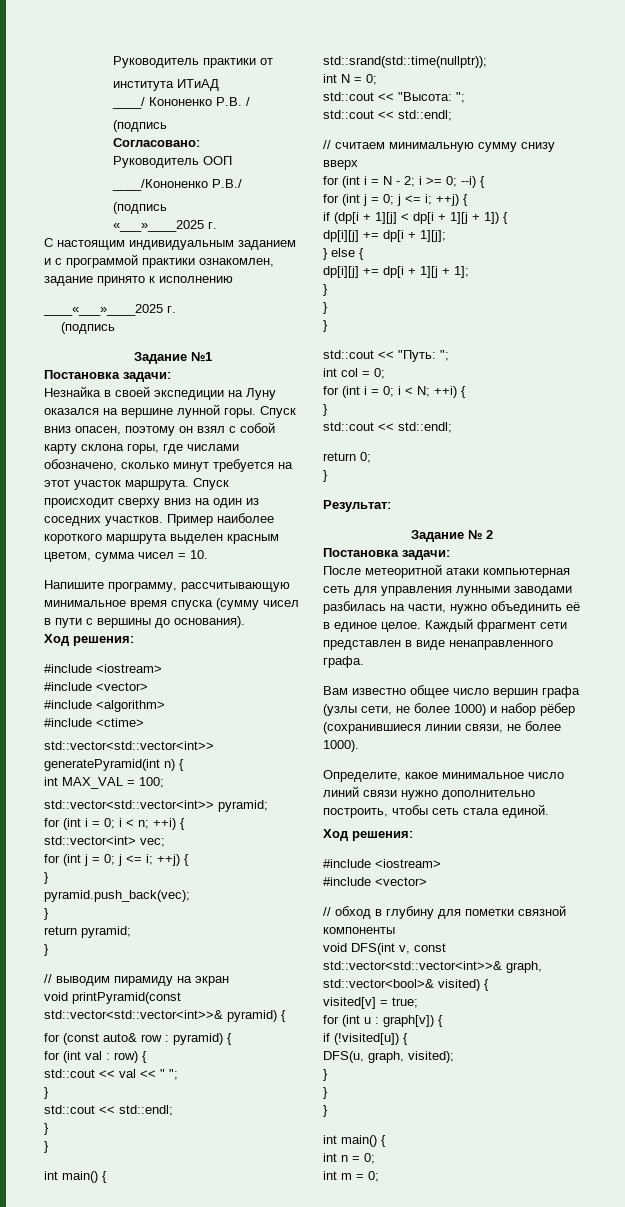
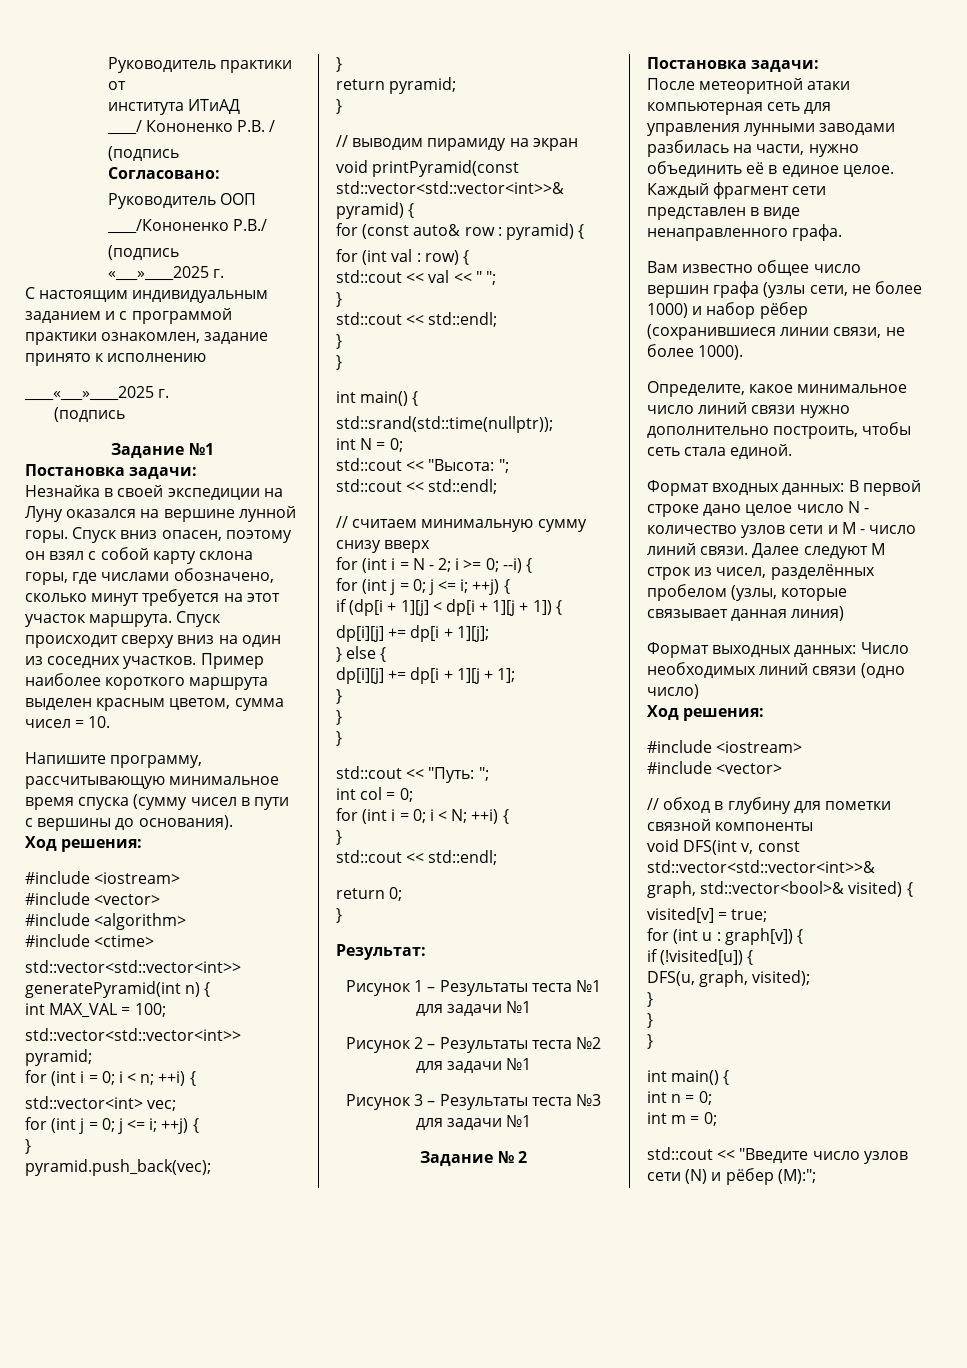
(391, 506) none -> [346,980,601,996] [415,1001,532,1016] [346,1037,601,1053] [415,1058,532,1073] [346,1094,601,1110] [415,1115,532,1130] // Рисунок 1 – Результаты теста №1 для задачи №1 // Рисунок 2 – Результаты теста №2 для задачи №1 // Рисунок 3 – Результаты теста №3 для задачи №1
(549, 811) none -> [647,480,921,496] [647,501,869,517] [647,522,917,538] [647,543,885,559] [647,564,875,580] [647,584,848,601] [647,606,845,621] [647,642,909,658] [647,662,905,678] [647,684,699,699] // Формат входных данных: В первой строке дано целое число N - количество узлов сети и M - число линий связи. Далее следуют M строк из чисел, разделённых пробелом (узлы, которые связывает данная линия) // Формат выходных данных: Число необходимых линий связи (одно число)
(379, 1176) none -> [647,1147,908,1164] [647,1168,816,1185] // std::cout << "Введите число узлов сети (N) и рёбер (M):";

